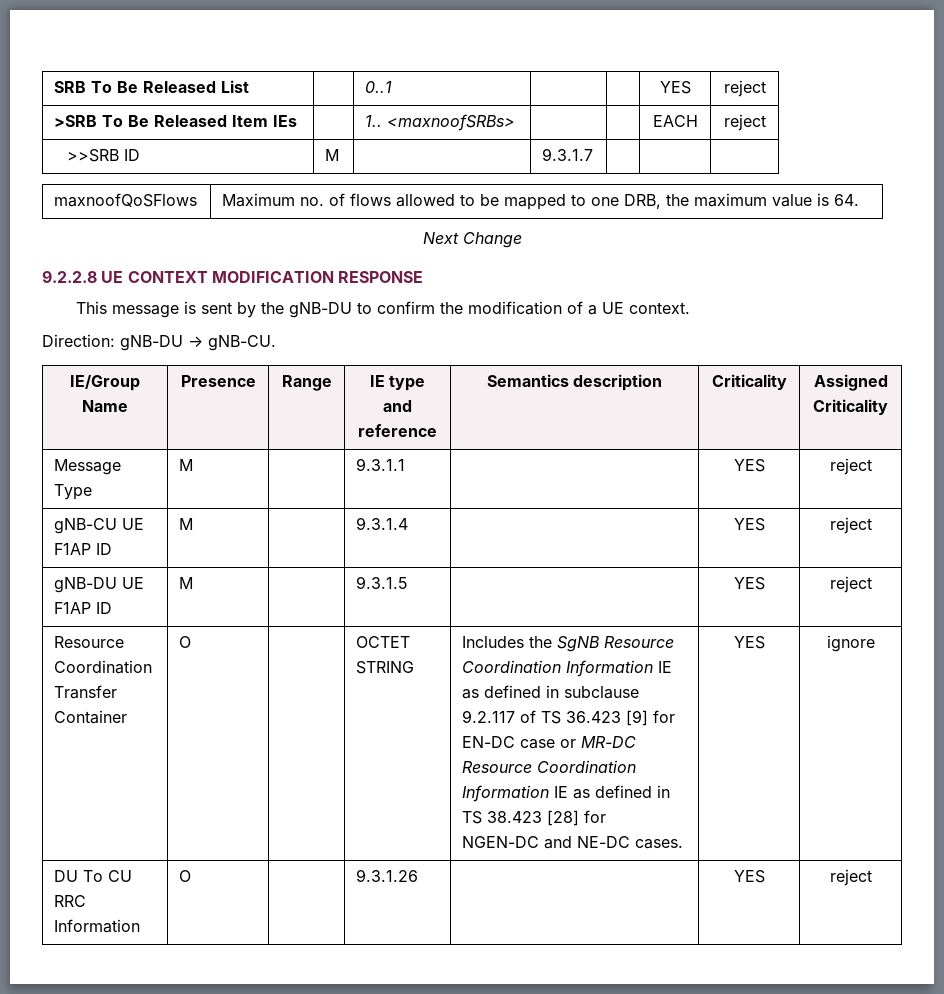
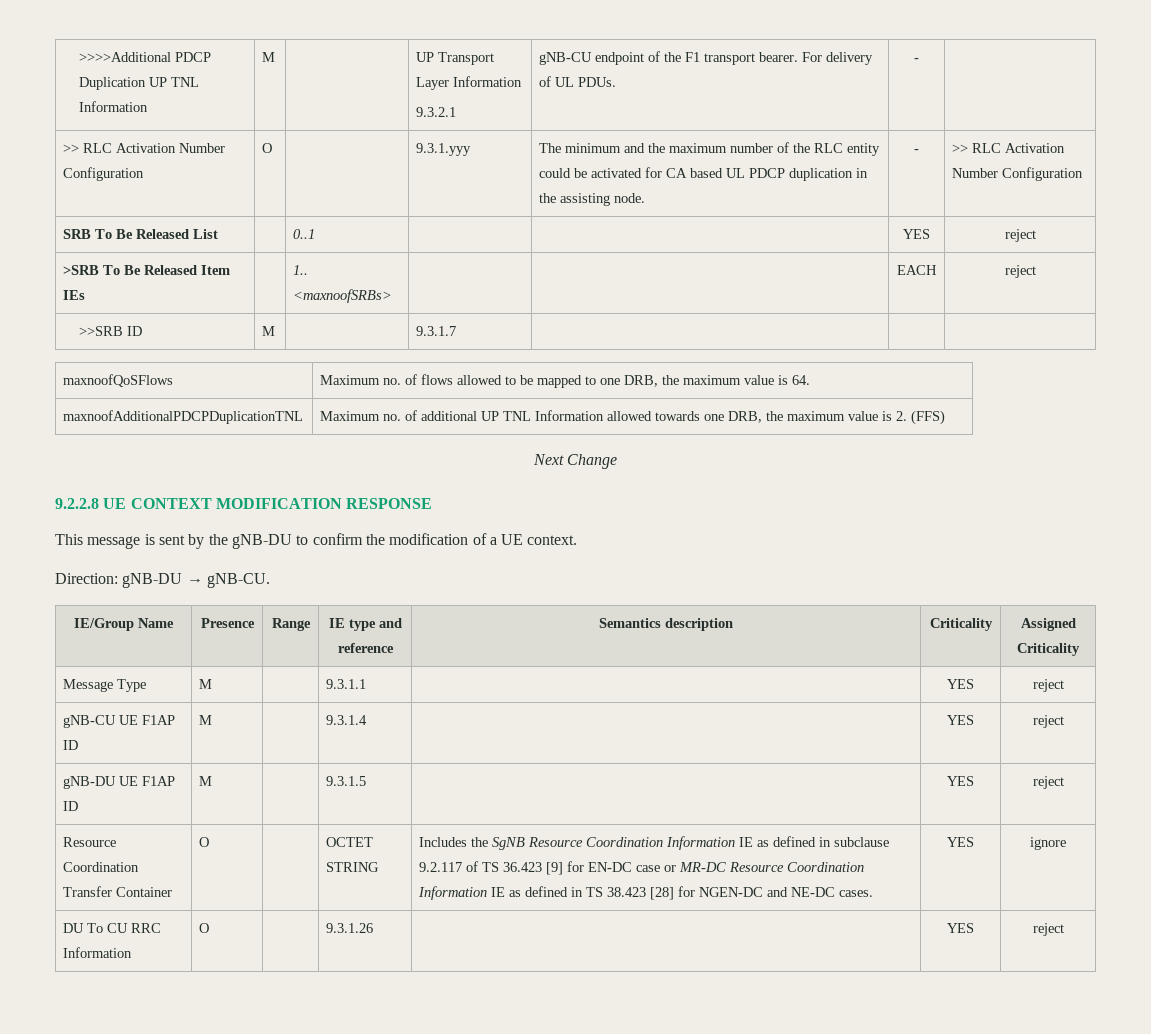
(54, 87) none -> [79,52,212,62] [79,77,200,90] [79,101,149,112] [262,52,276,62] [416,52,495,65] [416,76,523,90] [416,107,457,117] [539,51,874,65] [539,76,617,87] [914,58,919,62] [63,143,226,153] [63,167,145,181] [262,143,273,153] [416,143,472,156] [539,142,881,156] [539,167,869,181] [539,193,646,206] [914,149,919,153] [952,143,1066,153] [952,167,1084,181] >>>>Additional PDCP Duplication UP TNL Information | M | | UP Transport Layer Information // 9.3.2.1 | gNB-CU endpoint of the F1 transport bearer. For delivery of UL PDUs. | - | // >> RLC Activation Number Configuration | O | | 9.3.1.yyy | The minimum and the maximum number of the RLC entity could be activated for CA based UL PDCP duplication in the assisting node. | - | >> RLC Activation Number Configuration //
(860, 200) none -> [63,410,304,424] [320,410,946,425] // maxnoofAdditionalPDCPDuplicationTNL | Maximum no. of additional UP TNL Information allowed towards one DRB, the maximum value is 2. (FFS)

